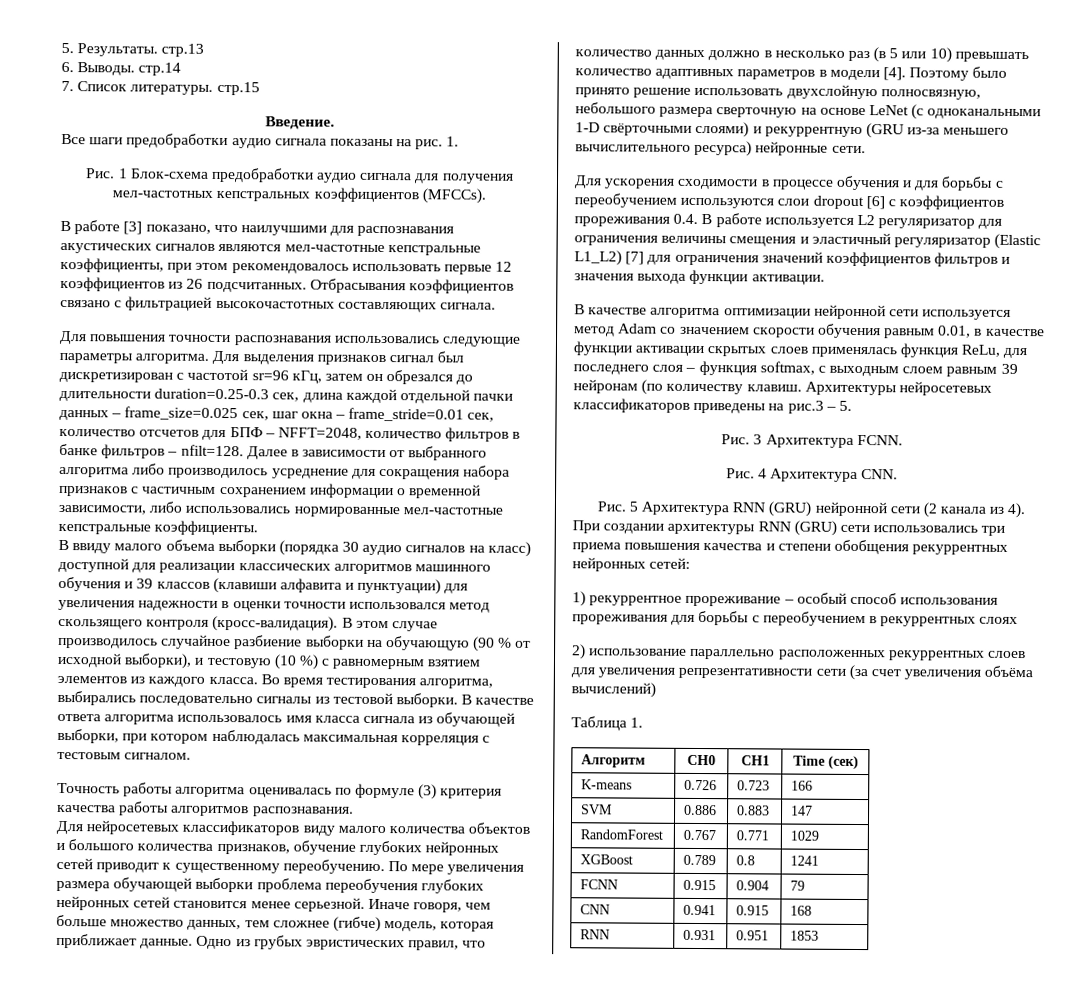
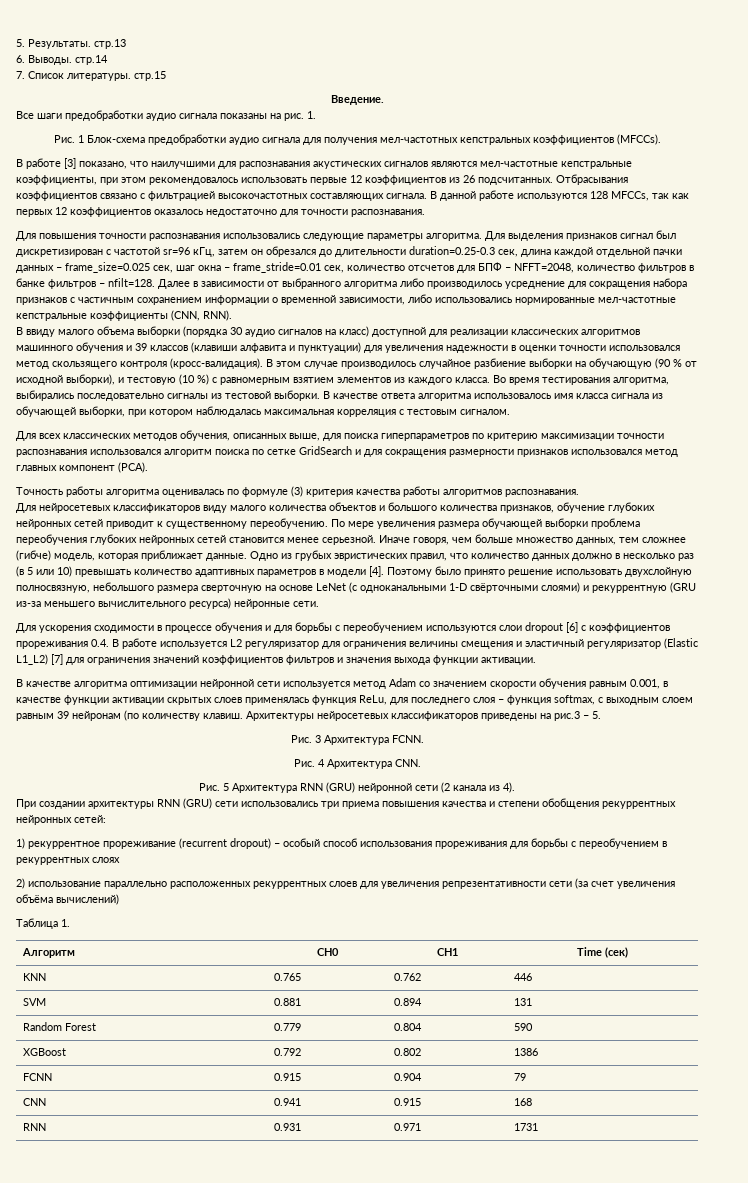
(496, 306) none -> [430,190,689,201] [16,207,425,217] В данной работе используются 128 MFCCs, так как первых 12 коэффициентов оказалось недостаточно для точности распознавания.
[154,520,259,536] коэффициенты. -> [90,310,232,321] коэффициенты (CNN, RNN).
(192, 756) none -> [16,430,664,441] [16,446,678,457] [16,462,148,473] // Для всех классических методов обучения, описанных выше, для поиска гиперпараметров по критерию максимизации точности распознавания использовался алгоритм поиска по сетке GridSearch и для сокращения размерности признаков использовался метод главных компонент (PCA).
[938,325,972,338] 0.01, -> [630,679,660,689] 0.001,
(782, 601) none -> [179,838,271,849] (recurrent dropout)
[581,779,633,790] [684,779,718,791] [737,780,771,791] [791,780,814,791] [581,804,614,815] [684,804,718,816] [737,805,771,816] [791,805,814,816] [580,829,664,840] [683,829,717,841] [736,830,770,841] [790,830,820,841] [580,854,634,865] [683,854,717,866] [736,855,756,866] [790,855,820,866] K-means | 0.726 | 0.723 | 166 // SVM | 0.886 | 0.883 | 147 // RandomForest | 0.767 | 0.771 | 1029 // XGBoost | 0.789 | 0.8 | 1241 -> [23,973,47,981] [274,973,302,981] [394,973,422,981] [514,973,533,981] [23,998,47,1006] [274,998,302,1006] [394,998,423,1006] [514,998,533,1006] [23,1022,97,1031] [274,1023,302,1031] [394,1023,423,1031] [514,1023,534,1031] [23,1048,67,1056] [274,1048,302,1056] [394,1048,422,1056] [514,1048,539,1056] KNN | 0.765 | 0.762 | 446 // SVM | 0.881 | 0.894 | 131 // Random Forest | 0.779 | 0.804 | 590 // XGBoost | 0.792 | 0.802 | 1386
[736,930,770,941] [790,930,820,941] 0.951 | 1853 -> [394,1123,422,1131] [514,1123,539,1131] 0.971 | 1731

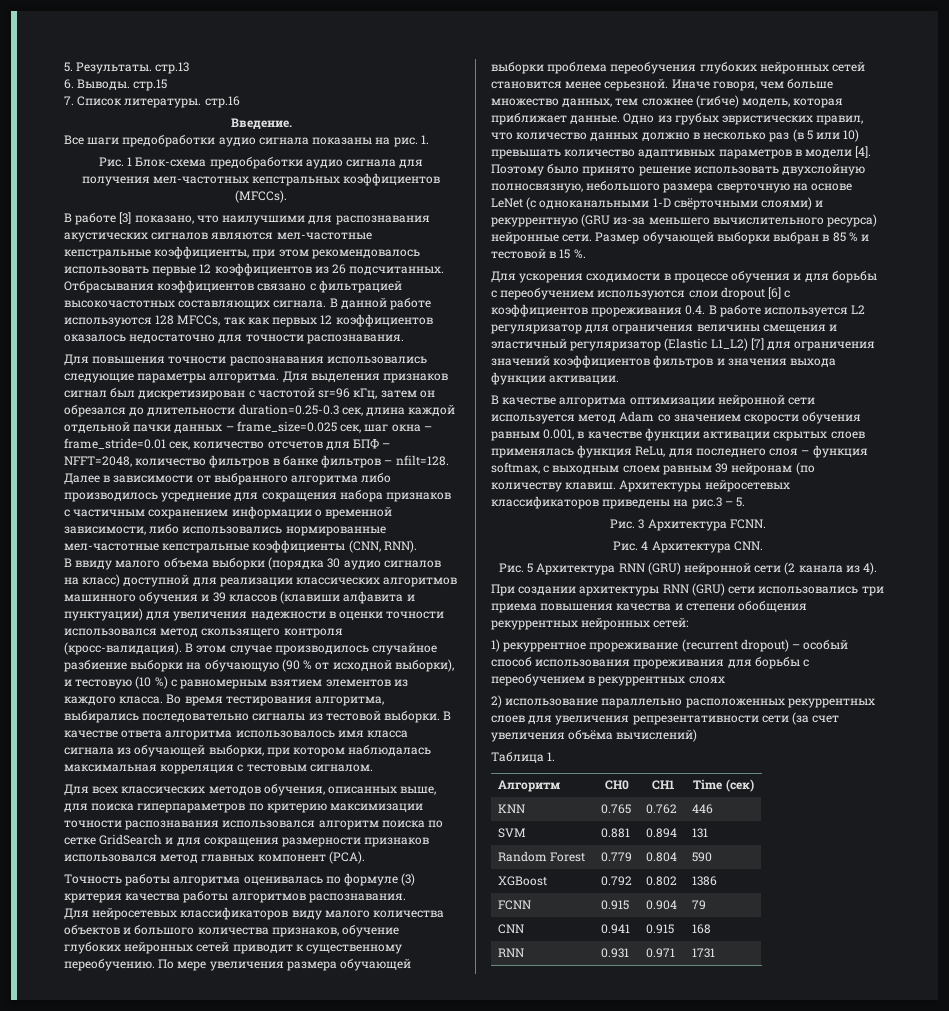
[75,55,108,65] стр.14 -> [133,79,168,91] стр.15
[134,71,166,81] стр.15 -> [204,96,240,108] стр.16
(319, 604) none -> [595,231,870,244] [491,248,586,259] Размер обучающей выборки выбран в 85 % и тестовой в 15 %.

